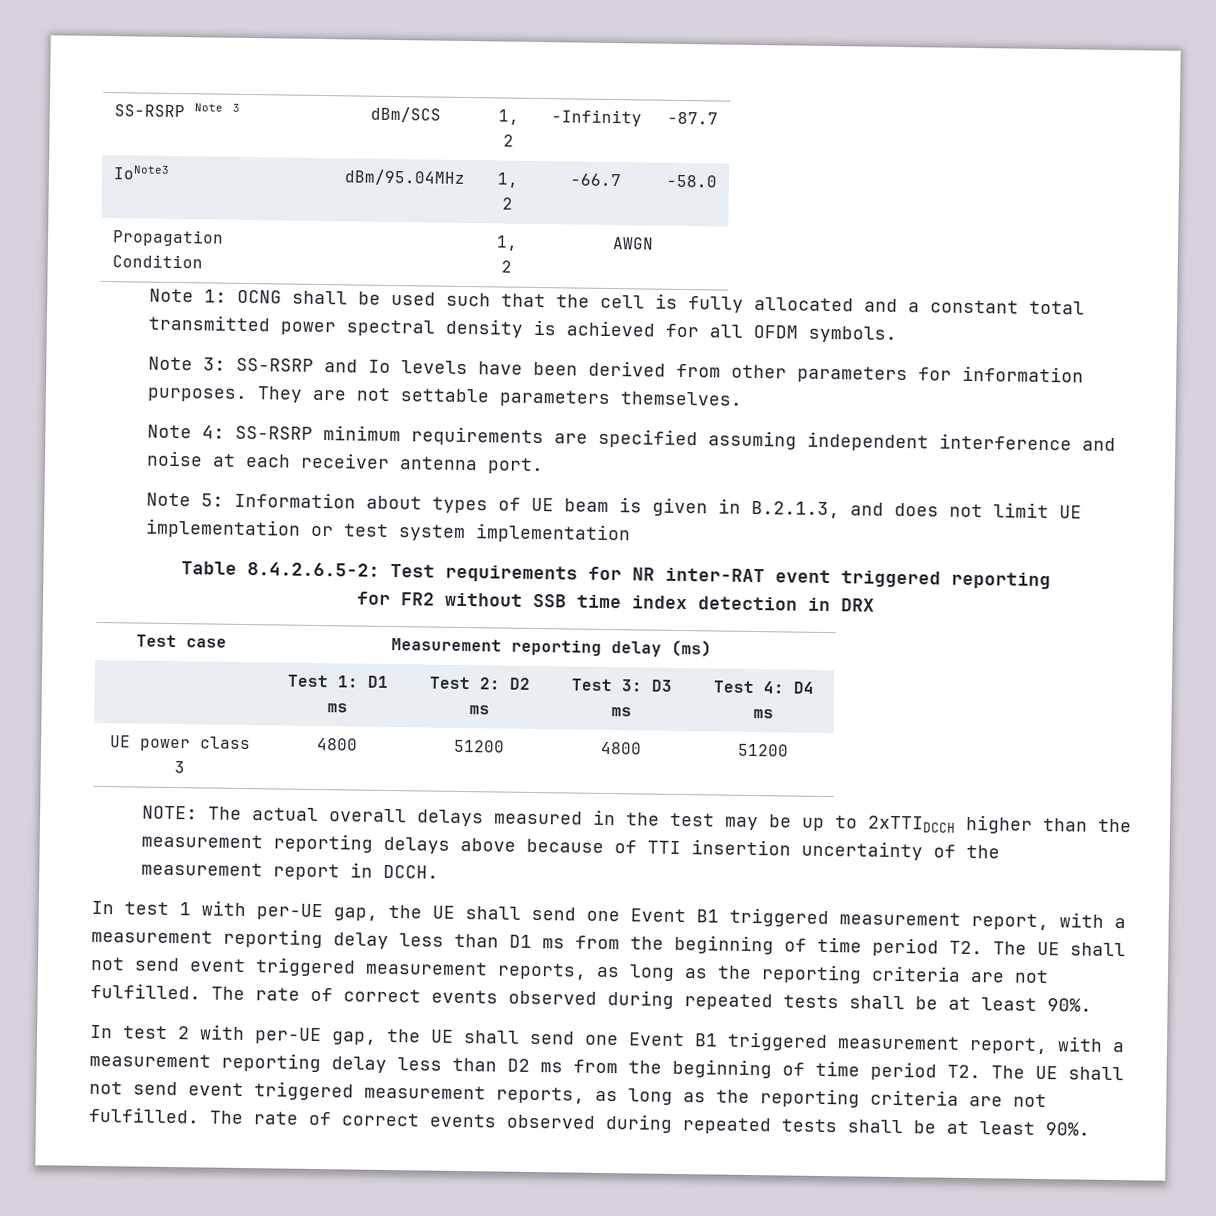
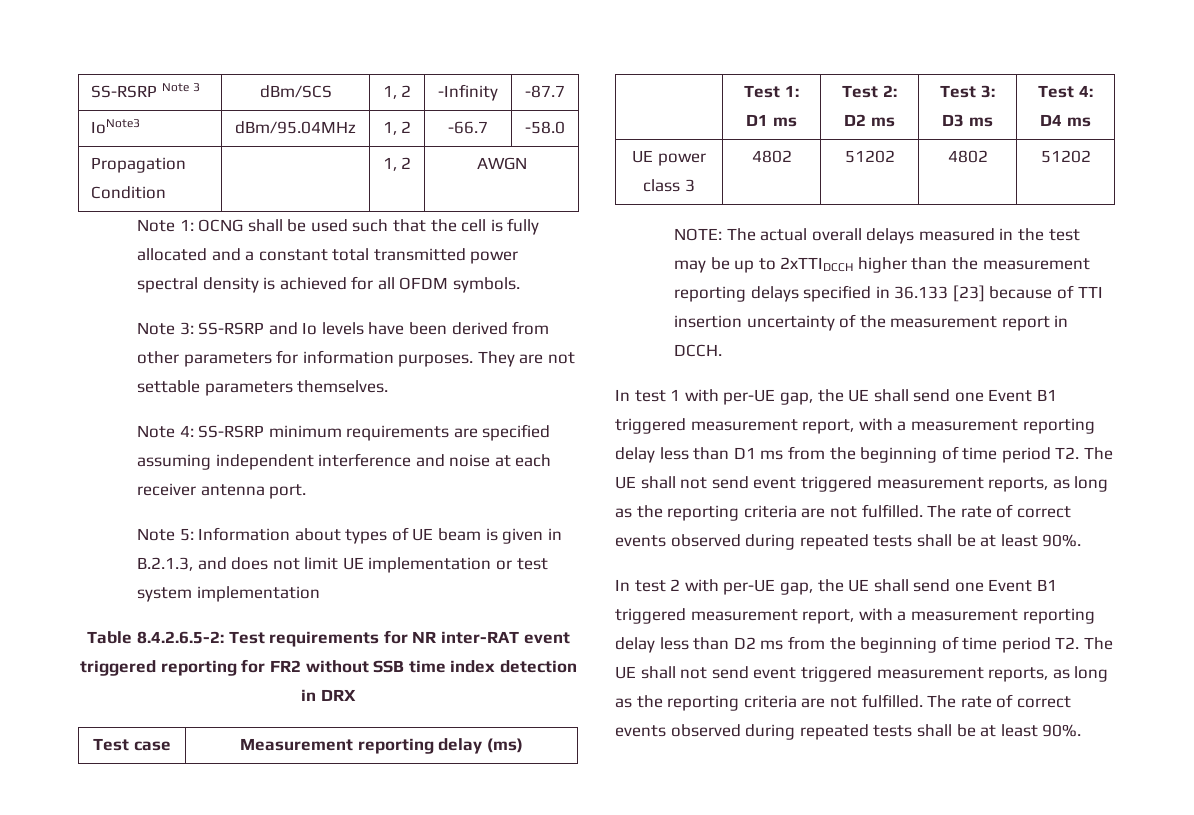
(1051, 580) // -> (237, 668) none
[316,737,358,751] [453,739,505,753] [599,741,642,755] [736,743,789,757] 4800 | 51200 | 4800 | 51200 -> [751,150,792,163] [844,150,895,163] [947,150,988,163] [1040,150,1091,163] 4802 | 51202 | 4802 | 51202
[459,837,516,852] above -> [803,285,985,302] specified in 36.133 [23]

